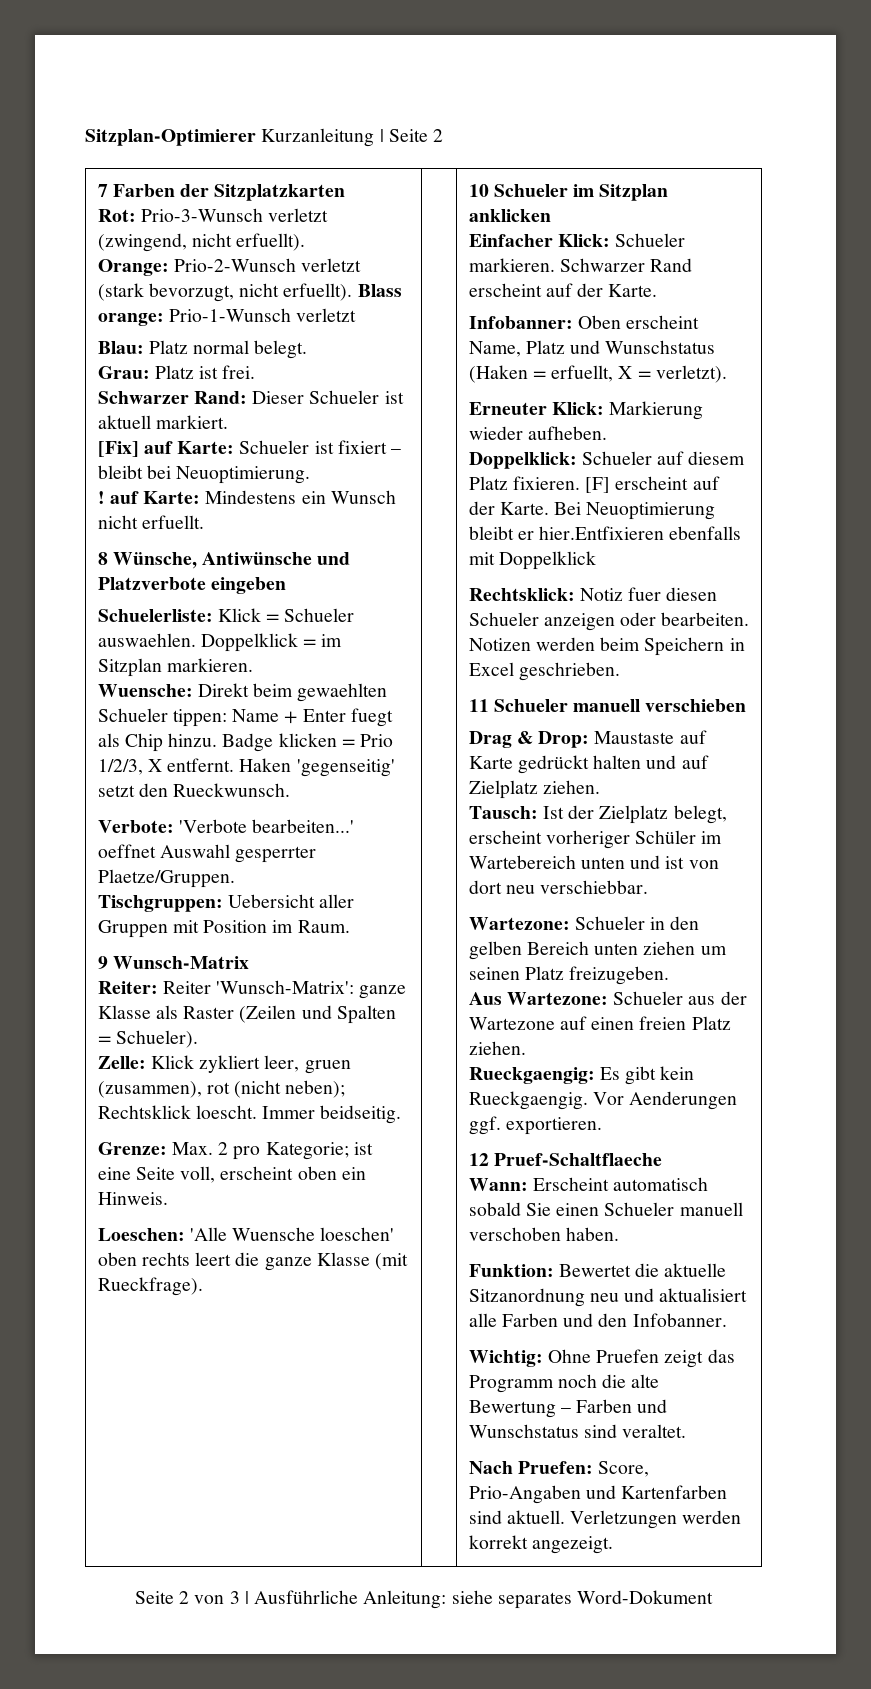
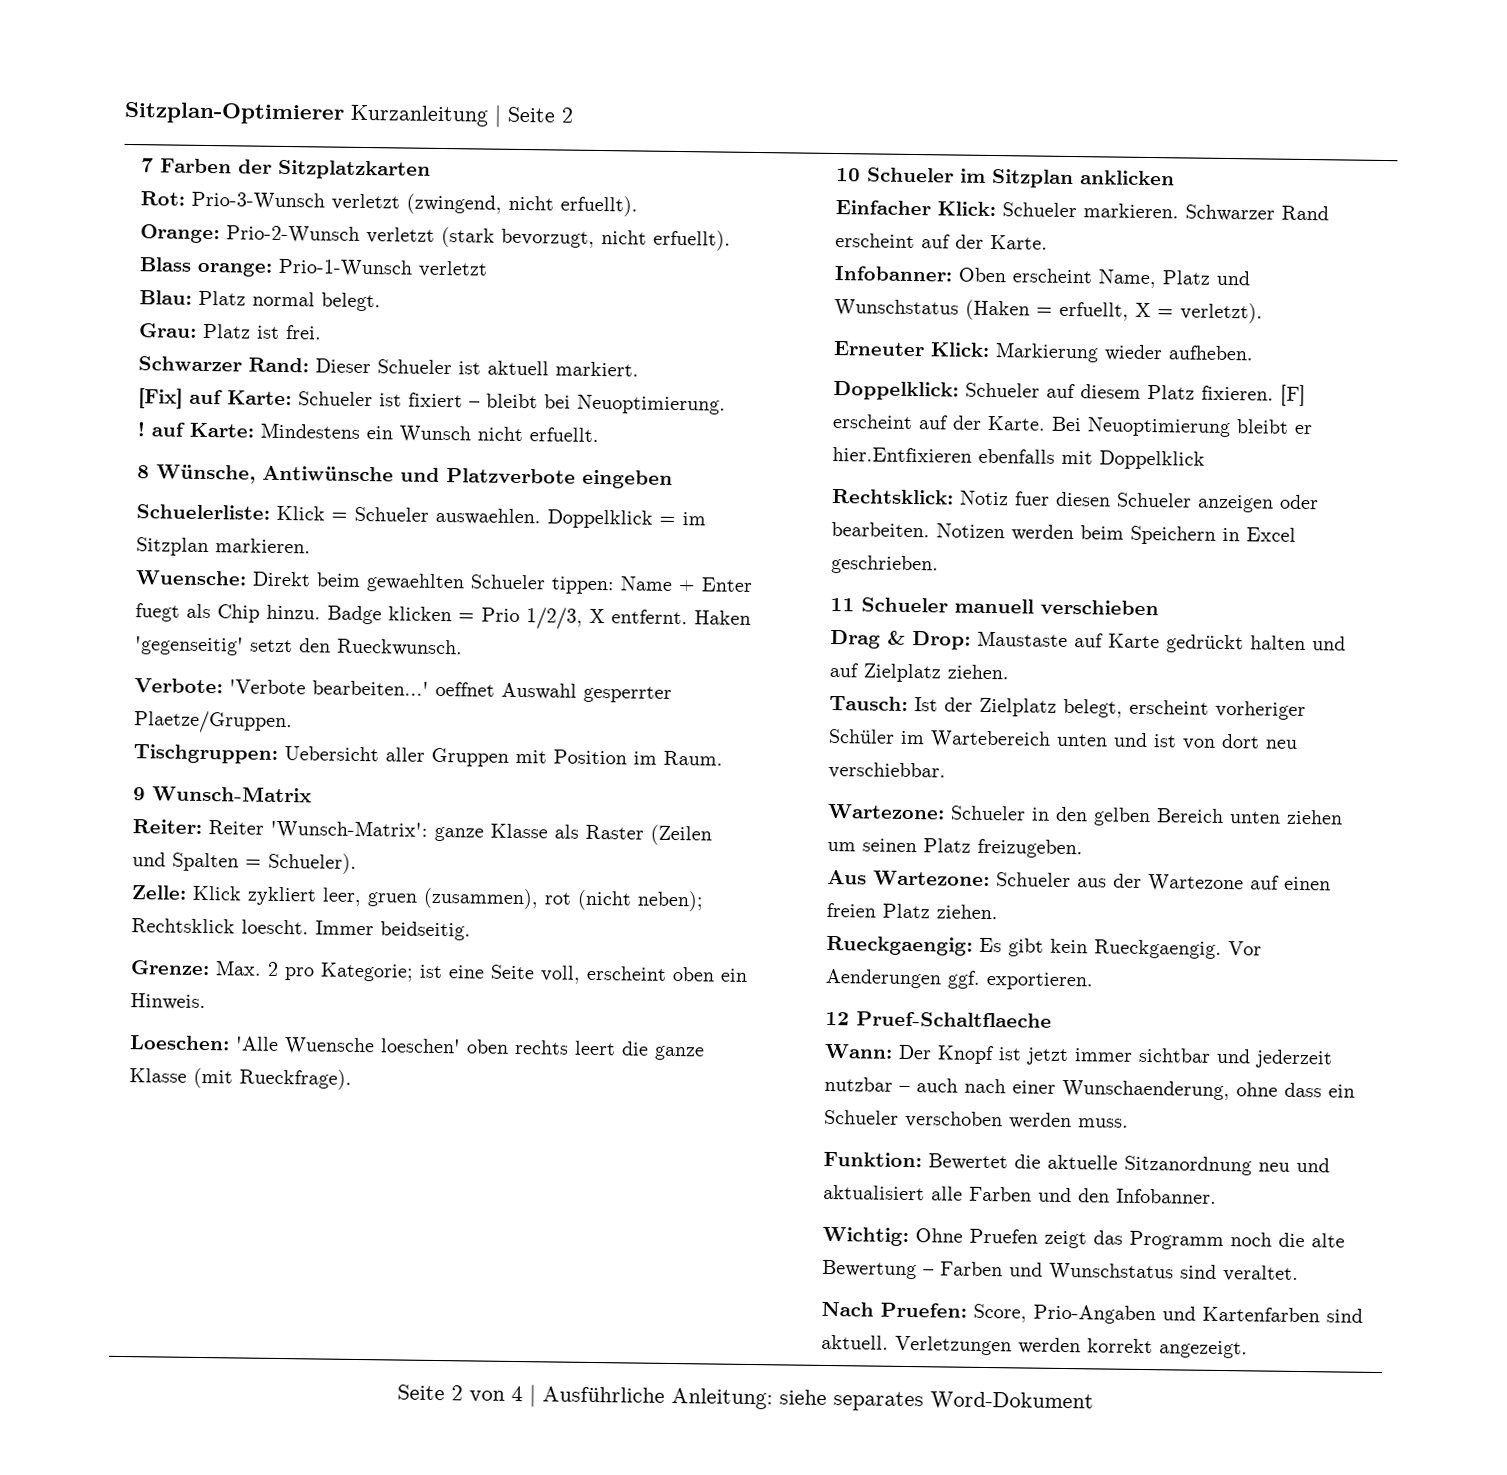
[532,1177,709,1191] [468,1202,743,1216] [468,1227,619,1241] Erscheint automatisch sobald Sie einen Schueler manuell verschoben haben. -> [897,1044,1333,1069] [823,1076,1355,1101] [823,1109,1129,1130] Der Knopf ist jetzt immer sichtbar und jederzeit nutzbar – auch nach einer Wunschaenderung, ohne dass ein Schueler verschoben werden muss.
[229,1591,240,1604] 3 -> [510,1385,523,1402] 4

